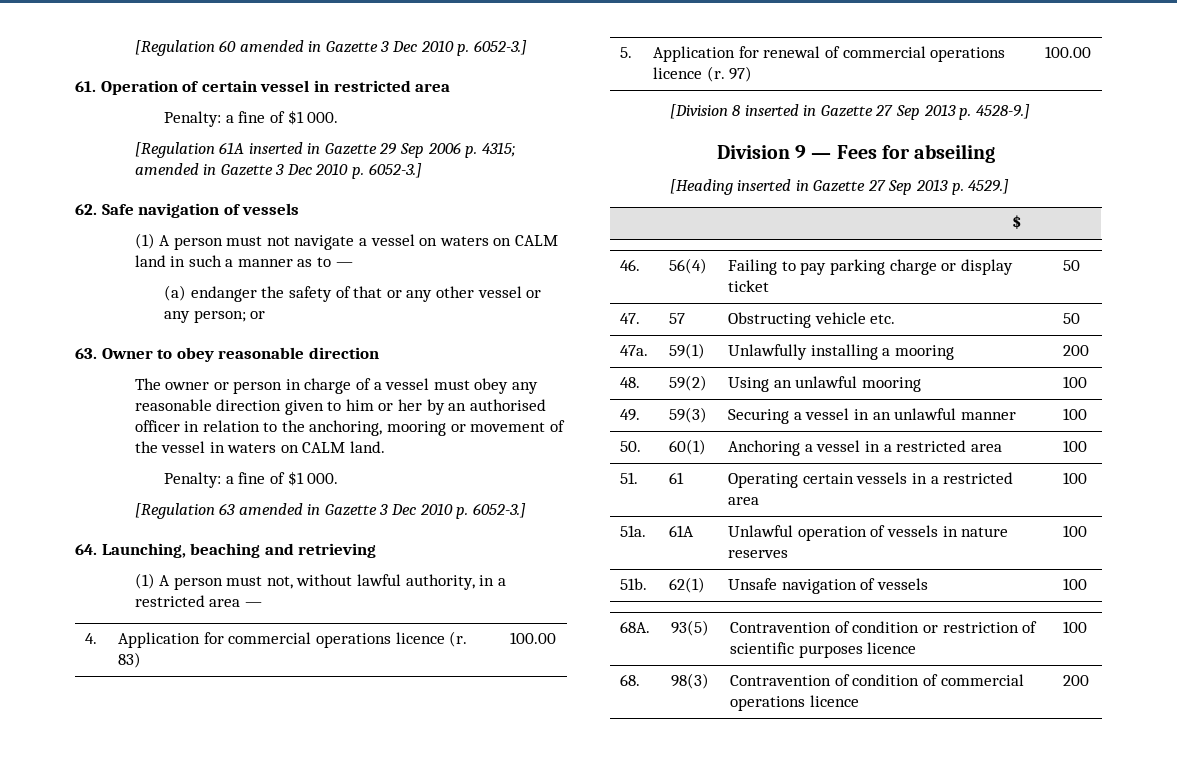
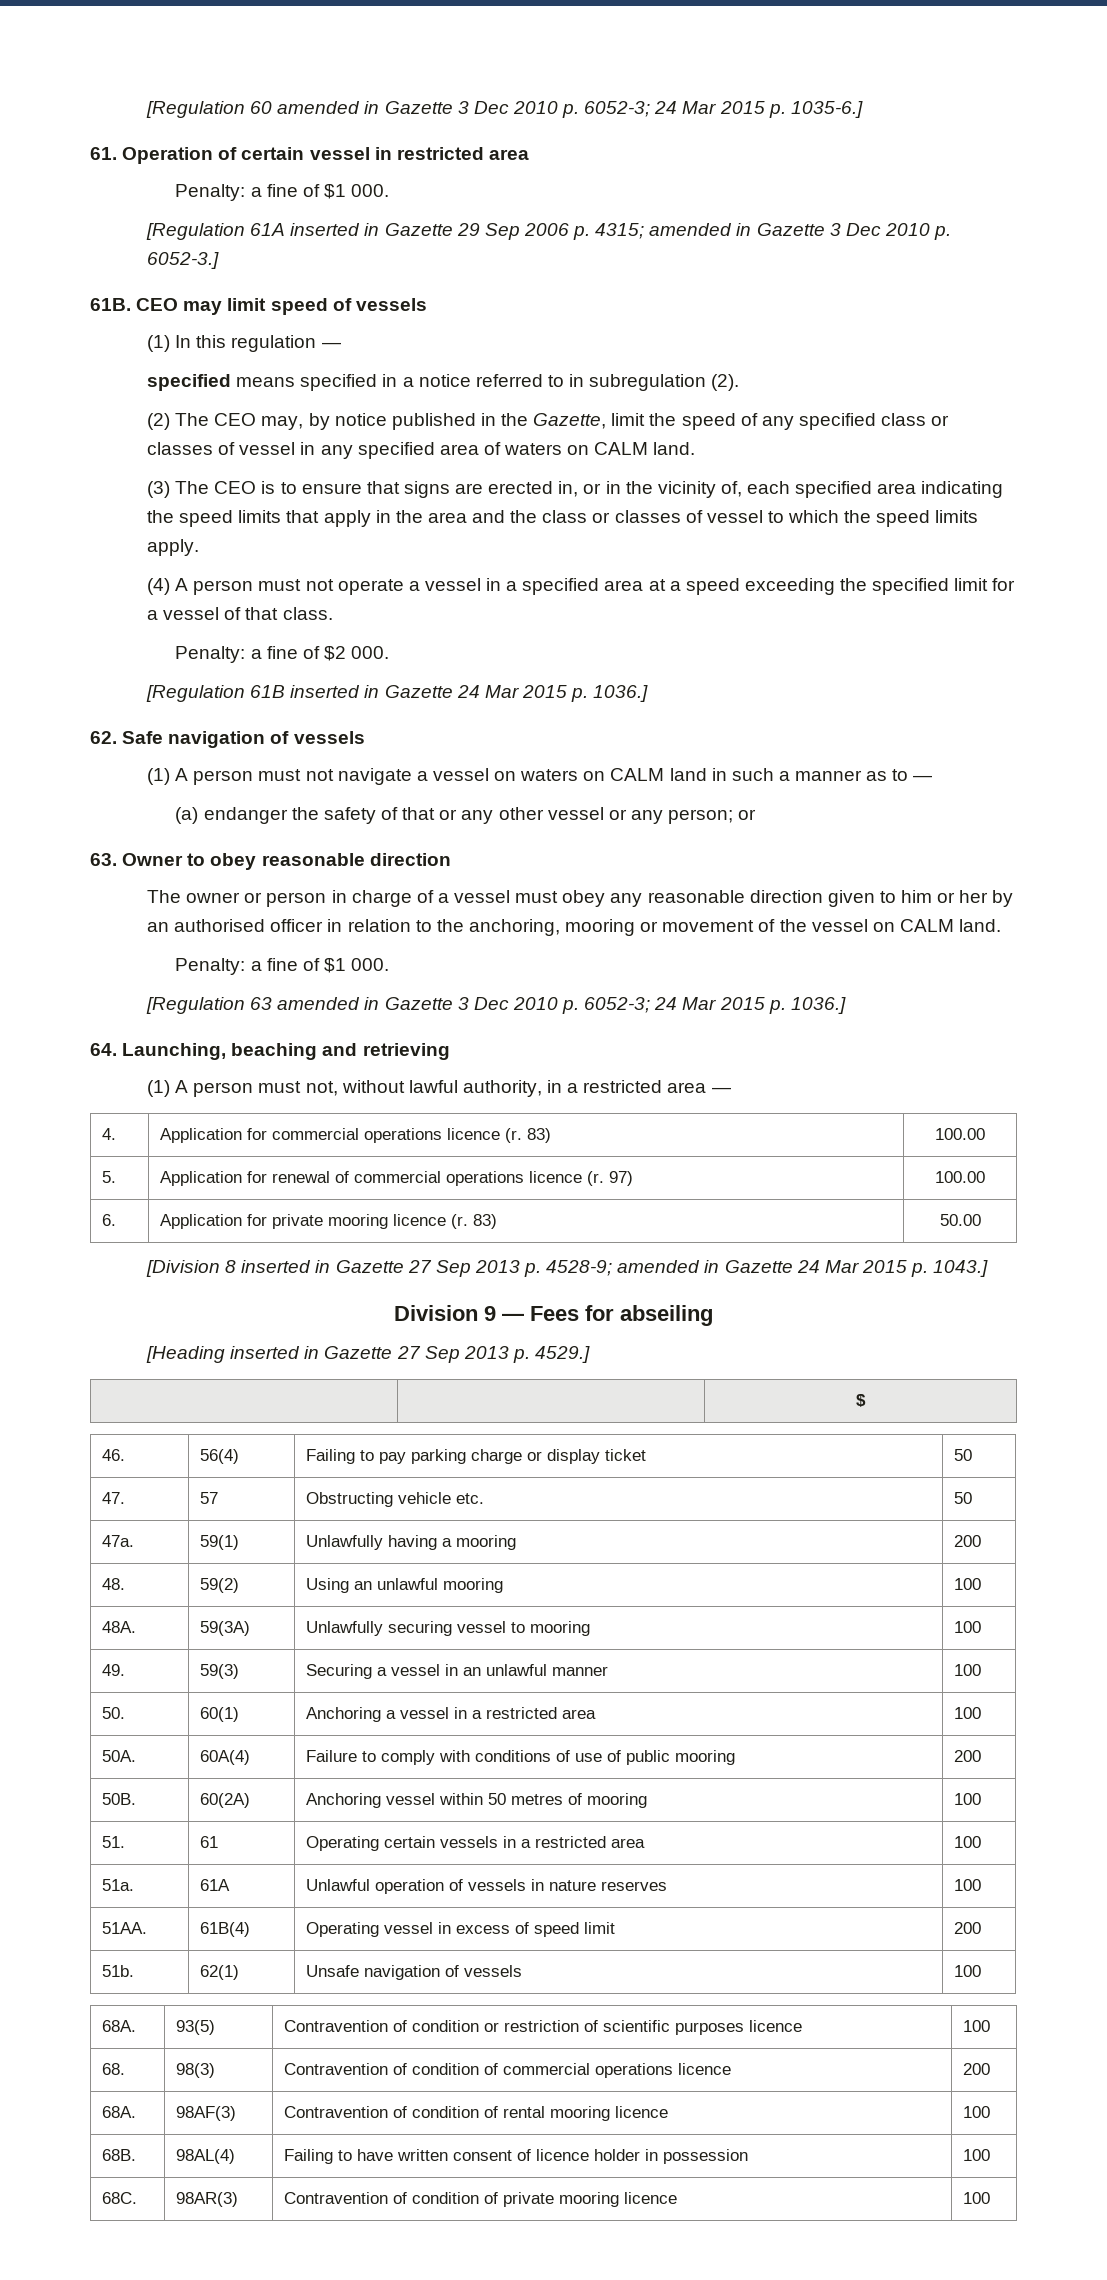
[473,40,527,55] 6052-3.] -> [584,101,863,118] 6052-3; 24 Mar 2015 p. 1035-6.]
(422, 170) none -> [90,298,427,315] [146,335,341,352] [146,374,740,391] [146,413,950,430] [146,442,696,459] [146,481,1004,498] [146,510,979,527] [146,539,199,556] [146,578,1016,595] [146,607,333,620] [175,646,390,663] [145,685,649,702] // 61B. CEO may limit speed of vessels // (1) In this regulation — // specified means specified in a notice referred to in subregulation (2). // (2) The CEO may, by notice published in the Gazette, limit the speed of any specified class or classes of vessel in any specified area of waters on CALM land. // (3) The CEO is to ensure that signs are erected in, or in the vicinity of, each specified area indicating the speed limits that apply in the area and the class or classes of vessel to which the speed limits apply. // (4) A person must not operate a vessel in a specified area at a speed exceeding the specified limit for a vessel of that class. // Penalty: a fine of $2 000. // [Regulation 61B inserted in Gazette 24 Mar 2015 p. 1036.]
[209,442,277,453] in waters -> (868, 925) none
[472,503,526,518] 6052-3.] -> [584,997,846,1014] 6052-3; 24 Mar 2015 p. 1036.]
(1091, 52) none -> [102,1214,117,1226] [160,1214,498,1229] [939,1214,981,1226] // 6. | Application for private mooring licence (r. 83) | 50.00
[975,104,1030,119] 4528-9.] -> [546,1260,989,1277] 4528-9; amended in Gazette 24 Mar 2015 p. 1043.]
[810,344,878,360] installing -> [388,1535,438,1550] having
(1088, 382) none -> [102,1621,137,1633] [200,1621,251,1636] [306,1621,591,1636] [954,1621,982,1633] // 48A. | 59(3A) | Unlawfully securing vessel to mooring | 100
(1088, 446) none -> [102,1750,137,1762] [200,1750,251,1765] [306,1750,736,1765] [954,1750,982,1762] [102,1793,137,1805] [200,1793,251,1808] [306,1793,648,1808] [954,1793,982,1805] // 50A. | 60A(4) | Failure to comply with conditions of use of public mooring | 200 // 50B. | 60(2A) | Anchoring vessel within 50 metres of mooring | 100
(1088, 531) none -> [102,1922,148,1934] [200,1922,251,1937] [306,1922,616,1937] [954,1922,982,1934] // 51AA. | 61B(4) | Operating vessel in excess of speed limit | 200
(1090, 680) none -> [102,2106,137,2118] [176,2106,237,2121] [284,2106,669,2121] [963,2106,991,2118] [102,2149,137,2161] [176,2149,236,2164] [284,2149,749,2164] [963,2149,991,2161] [102,2192,138,2204] [176,2192,239,2207] [284,2192,678,2207] [963,2192,991,2204] // 68A. | 98AF(3) | Contravention of condition of rental mooring licence | 100 // 68B. | 98AL(4) | Failing to have written consent of licence holder in possession | 100 // 68C. | 98AR(3) | Contravention of condition of private mooring licence | 100

